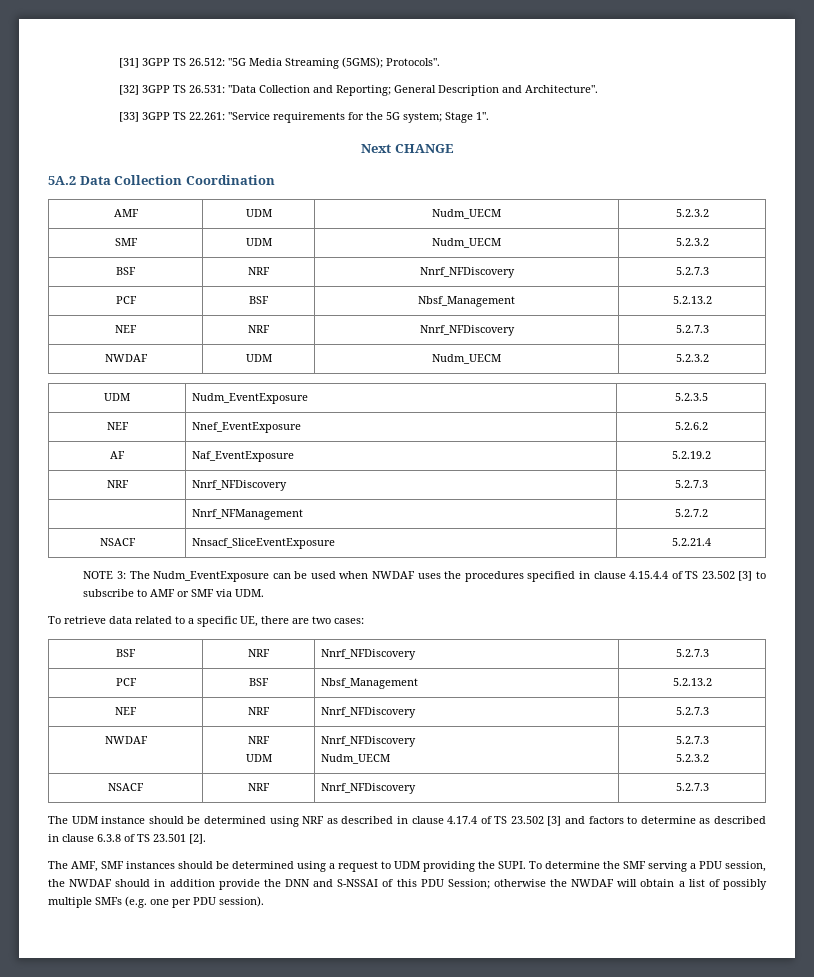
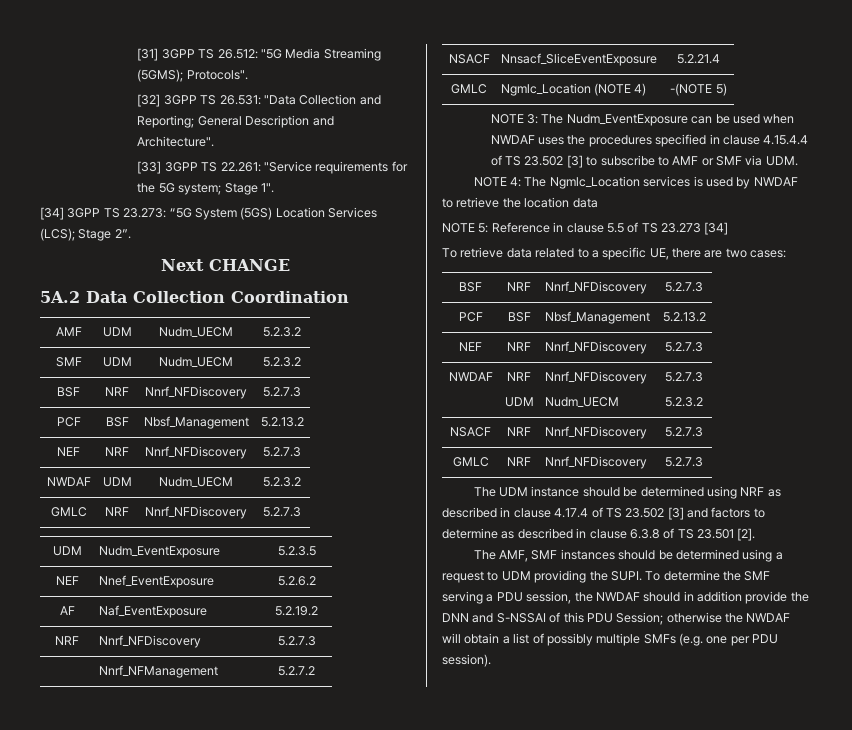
(489, 116) none -> [40,207,377,220] [40,228,131,241] // [34] 3GPP TS 23.273: “5G System (5GS) Location Services (LCS); Stage 2”.
(709, 358) none -> [50,507,87,517] [105,507,129,516] [145,506,247,519] [263,507,301,517] // GMLC | NRF | Nnrf_NFDiscovery | 5.2.7.3
(711, 542) none -> [451,84,487,94] [500,83,647,96] [670,83,727,96] // GMLC | Ngmlc_Location (NOTE 4) | -(NOTE 5)
(265, 593) none -> [473,176,798,189] [442,197,598,208] [442,222,729,235] // NOTE 4: The Ngmlc_Location services is used by NWDAF to retrieve the location data // NOTE 5: Reference in clause 5.5 of TS 23.273 [34]
(709, 787) none -> [452,457,489,467] [507,457,531,466] [544,456,647,469] [665,457,703,467] // GMLC | NRF | Nnrf_NFDiscovery | 5.2.7.3

